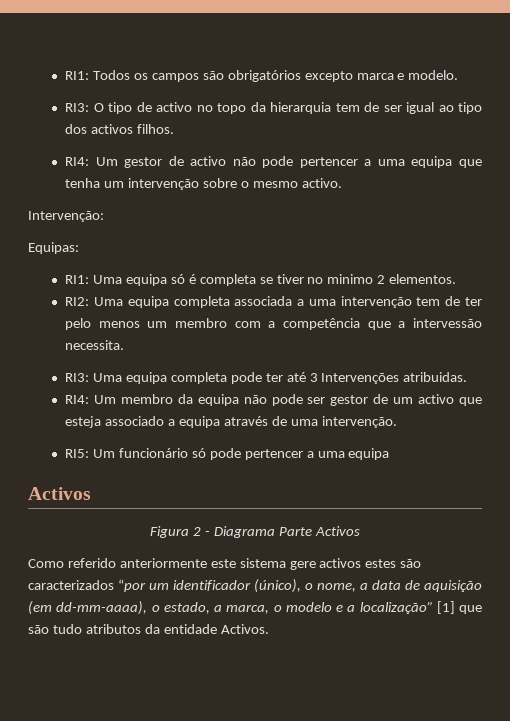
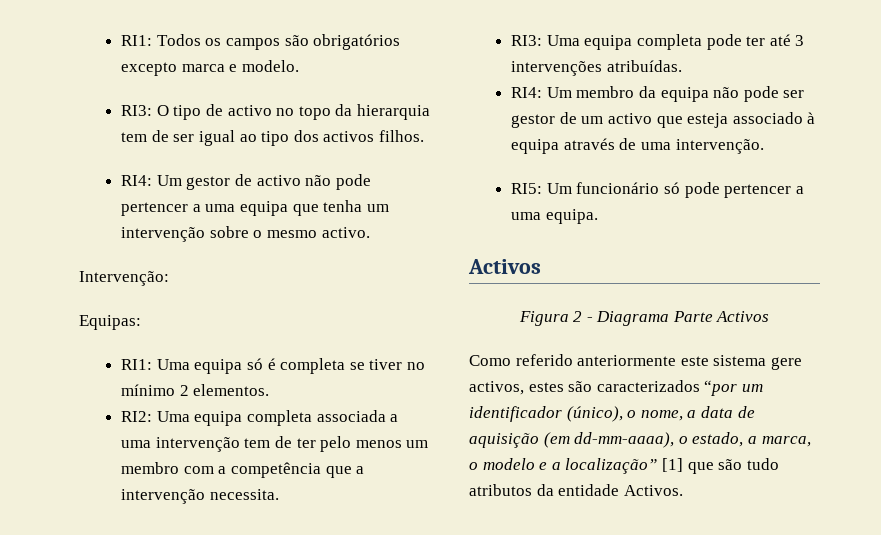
[327,274,374,284] minimo -> [121,384,176,396] mínimo
[412,318,482,328] intervessão -> [121,489,206,504] intervenção
[321,372,468,384] Intervenções atribuidas. -> [511,60,682,76] intervenções atribuídas.
[167,419,175,426] a -> [807,112,816,124] à
[348,448,390,460] equipa -> [545,209,598,224] equipa.
[319,558,362,568] activos -> [469,381,524,395] activos,

